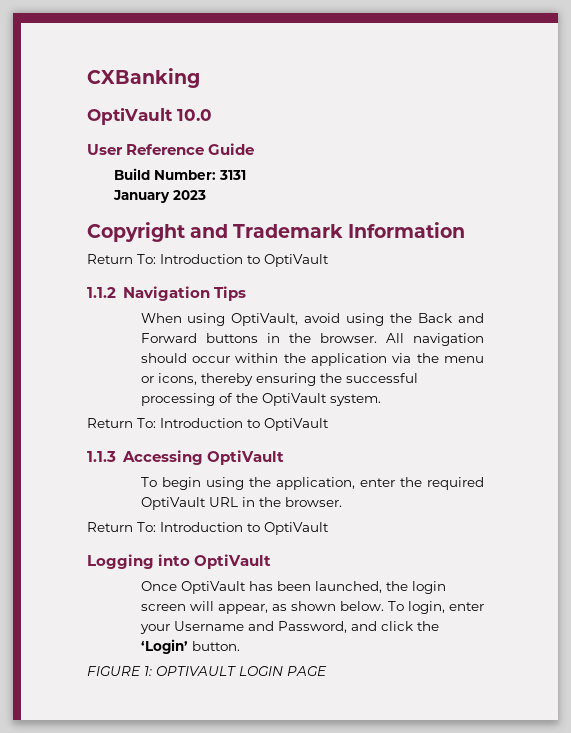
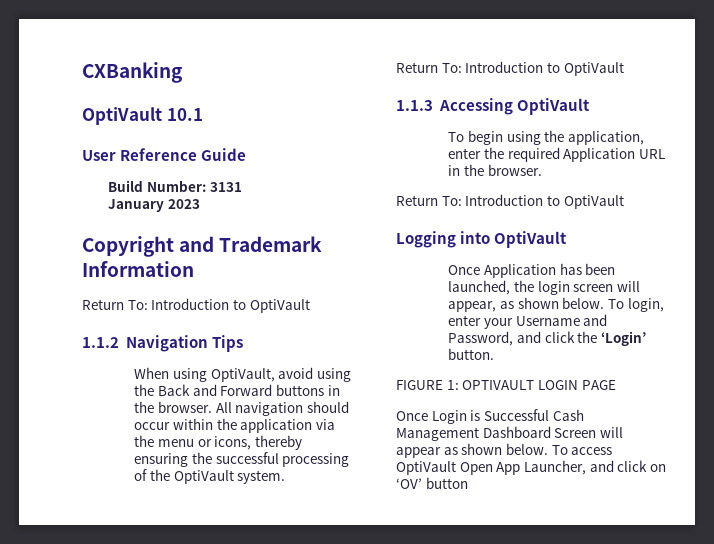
[177,109,212,121] 10.0 -> [166,108,203,121] 10.1
[140,497,206,510] OptiVault -> [563,148,636,162] Application
[180,581,246,594] OptiVault -> [484,264,557,278] Application
(327, 671) none -> [396,409,584,424] [396,426,623,441] [396,443,613,458] [396,460,666,475] [396,477,468,489] // Once Login is Successful Cash Management Dashboard Screen will appear as shown below. To access OptiVault Open App Launcher, and click on ‘OV’ button

